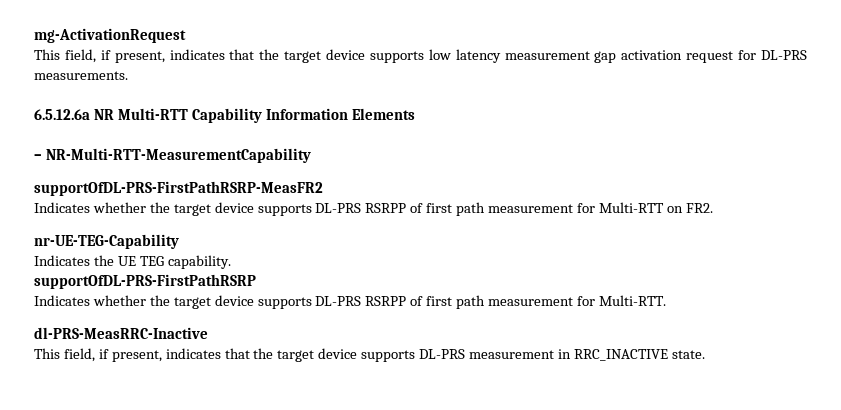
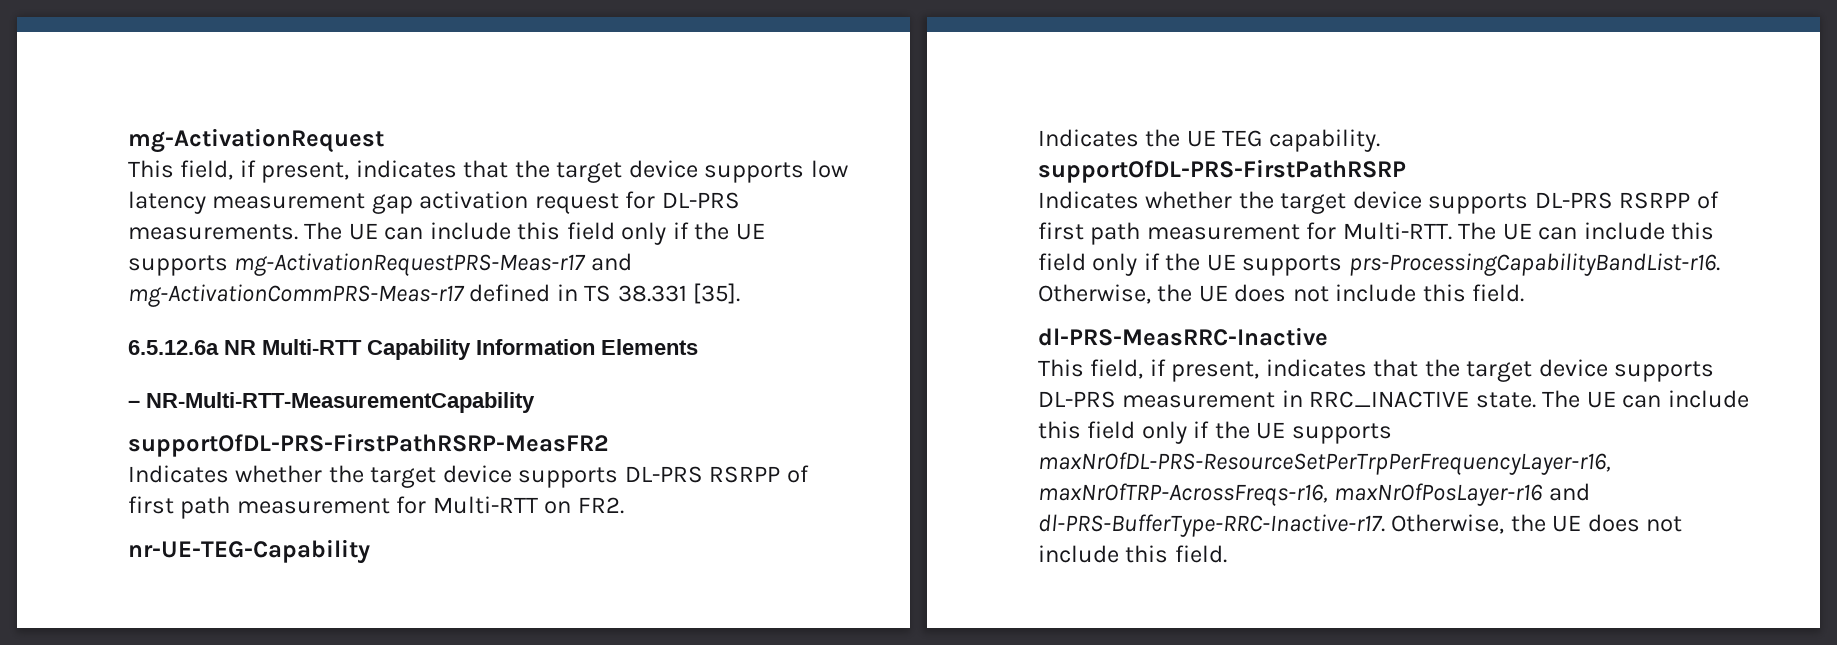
(128, 75) none -> [304,222,765,245] [128,253,632,276] [128,283,741,307] The UE can include this field only if the UE supports mg-ActivationRequestPRS-Meas-r17 and mg-ActivationCommPRS-Meas-r17 defined in TS 38.331 [35].
(666, 300) none -> [1458,222,1715,240] [1038,253,1720,276] [1038,284,1525,304] The UE can include this field only if the UE supports prs-ProcessingCapabilityBandList-r16. Otherwise, the UE does not include this field.
(705, 354) none -> [1542,390,1749,408] [1038,421,1392,444] [1038,452,1611,475] [1038,483,1590,506] [1038,514,1683,537] [1038,545,1227,563] The UE can include this field only if the UE supports maxNrOfDL-PRS-ResourceSetPerTrpPerFrequencyLayer-r16, maxNrOfTRP-AcrossFreqs-r16, maxNrOfPosLayer-r16 and dl-PRS-BufferType-RRC-Inactive-r17. Otherwise, the UE does not include this field.

